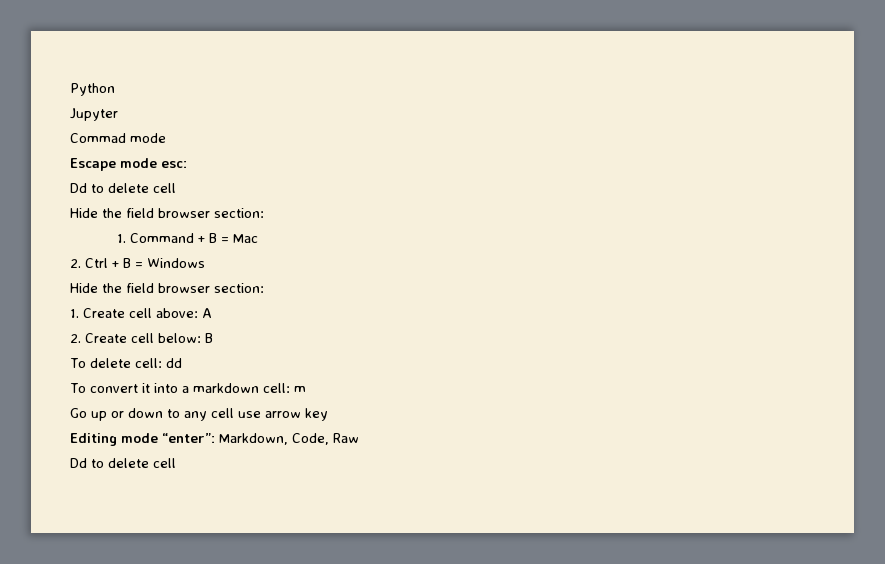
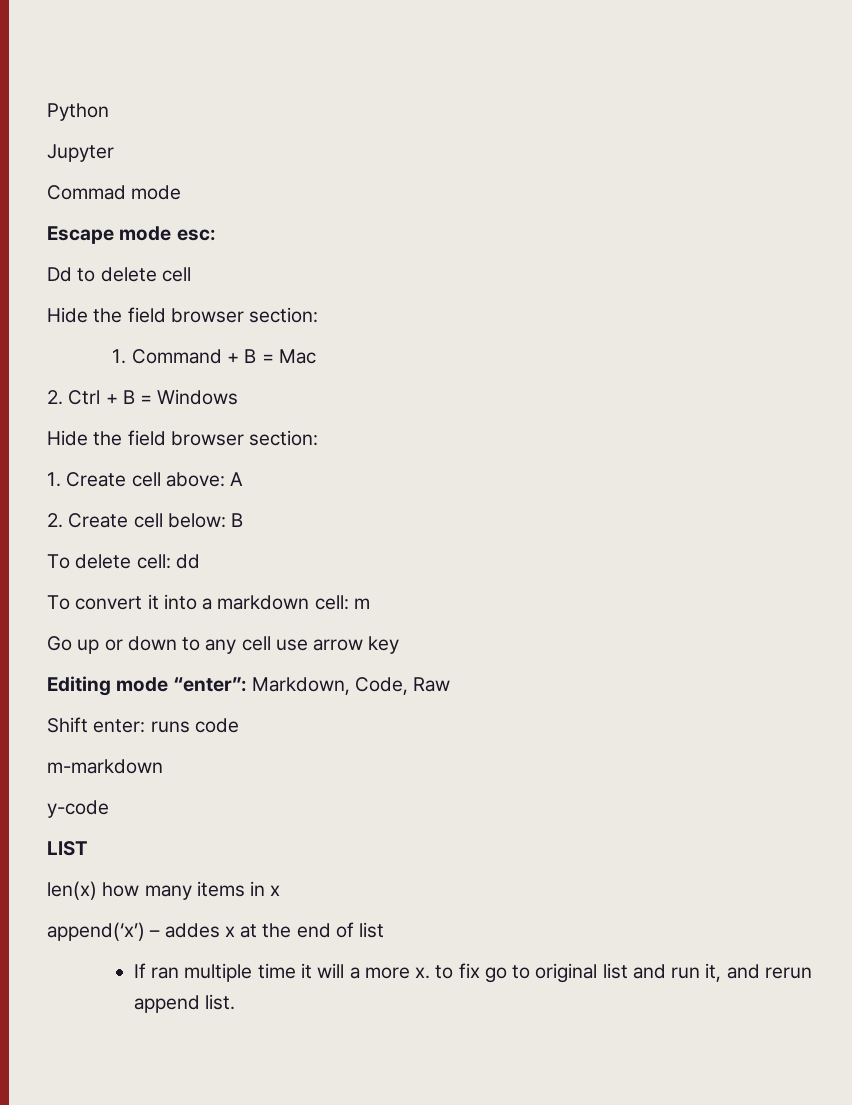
[70,458,176,468] Dd to delete cell -> [47,717,239,733] [47,759,163,774] [47,800,109,818] [47,841,88,856] [47,881,281,900] [47,922,385,941] [133,963,812,983] [133,994,236,1013] Shift enter: runs code // m-markdown // y-code // LIST // len(x) how many items in x // append(‘x’) – addes x at the end of list // If ran multiple time it will a more x. to fix go to original list and run it, and rerun append list.

